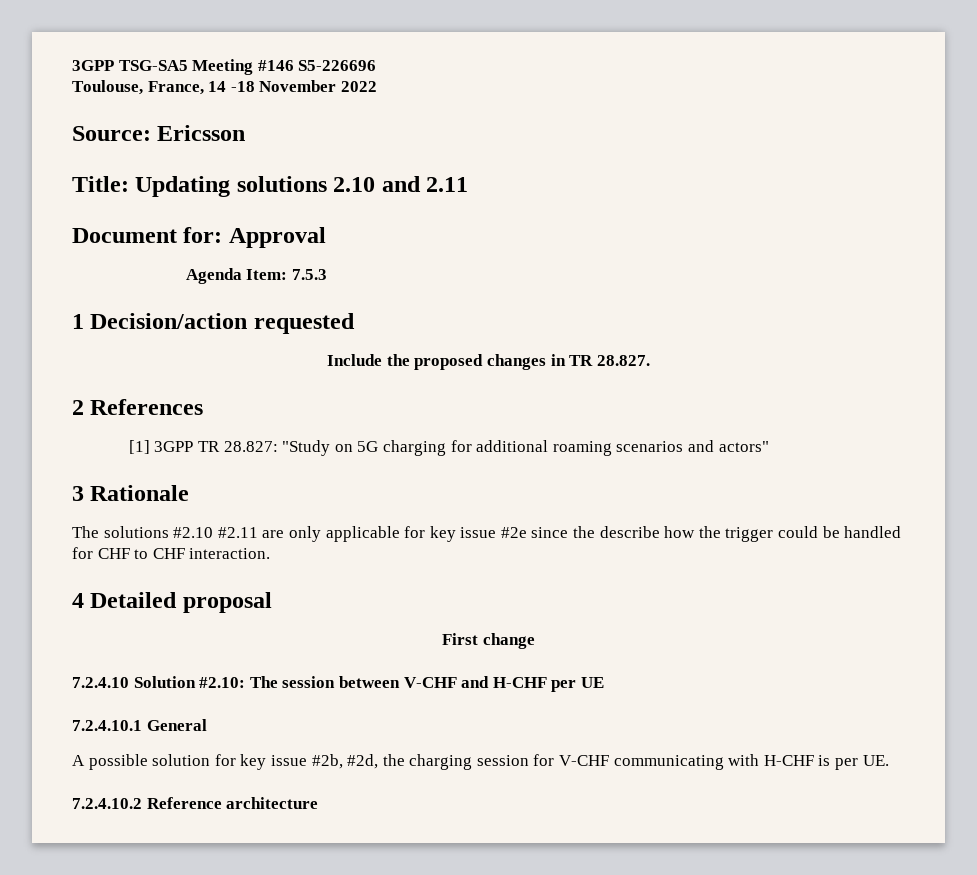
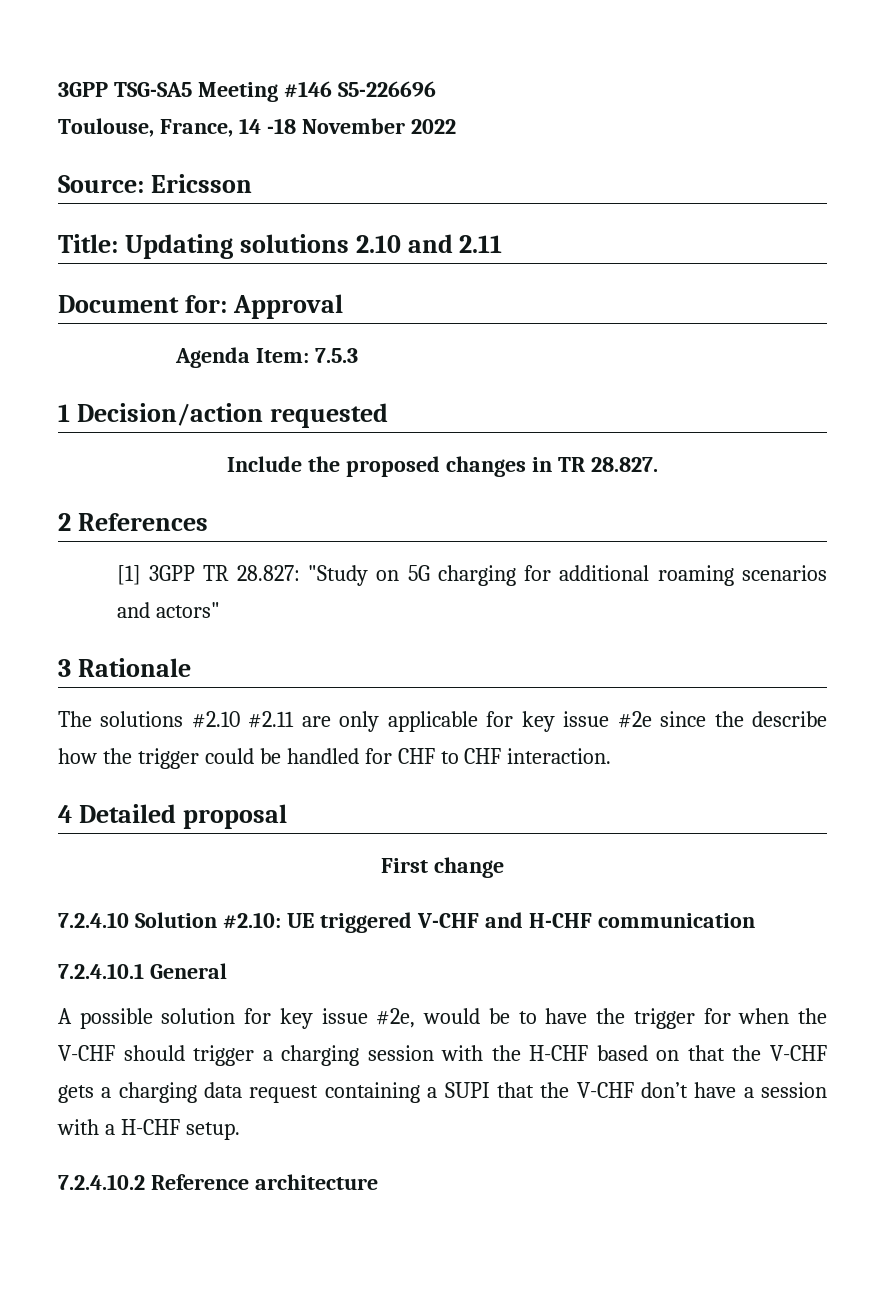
[249,676,400,688] The session between -> [286,912,412,933] UE triggered
[551,677,604,692] per UE -> [597,913,755,928] communication
[311,754,889,770] #2b, #2d, the charging session for V-CHF communicating with H-CHF is per UE. -> [376,1008,828,1029] [58,1045,828,1066] [58,1082,827,1103] [57,1119,240,1140] #2e, would be to have the trigger for when the V-CHF should trigger a charging session with the H-CHF based on that the V-CHF gets a charging data request containing a SUPI that the V-CHF don’t have a session with a H-CHF setup.

